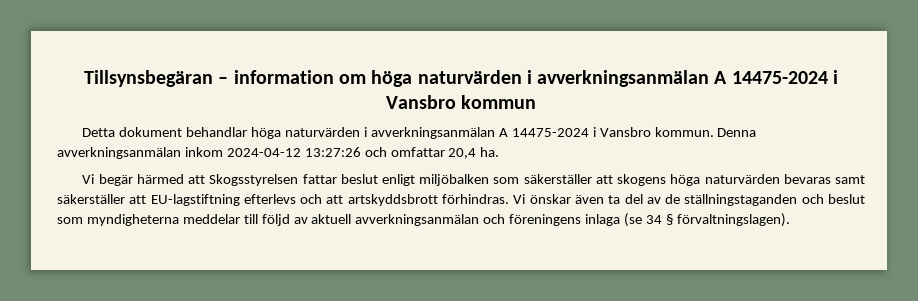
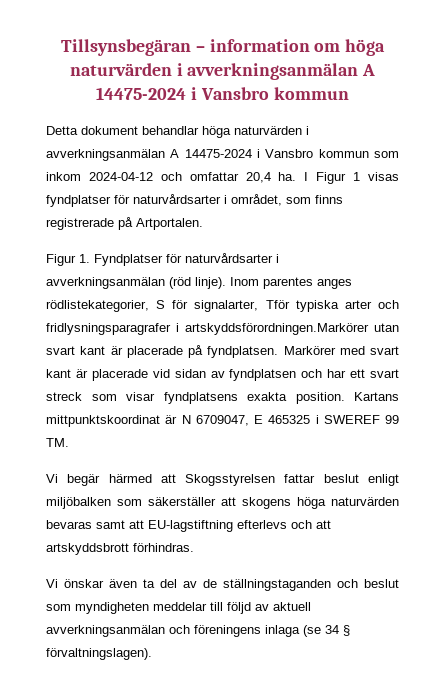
[654,127,757,137] [57,147,181,159] kommun. Denna avverkningsanmälan -> [318,149,399,158] kommun som
[304,147,361,157] 13:27:26 -> (153, 176) none
(500, 152) none -> [304,172,400,184] [46,194,343,207] [46,217,203,230] [46,253,279,266] [46,277,352,289] [46,300,399,312] [46,323,399,335] [46,345,399,358] [46,369,399,381] [46,392,399,404] [46,415,399,427] [46,438,69,447] I Figur 1 visas fyndplatser för naturvårdsarter i området, som finns registrerade på Artportalen. // Figur 1. Fyndplatser för naturvårdsarter i avverkningsanmälan (röd linje). Inom parentes anges rödlistekategorier, S för signalarter, Tför typiska arter och fridlysningsparagrafer i artskyddsförordningen.Markörer utan svart kant är placerade på fyndplatsen. Markörer med svart kant är placerade vid sidan av fyndplatsen och har ett svart streck som visar fyndplatsens exakta position. Kartans mittpunktskoordinat är N 6709047, E 465325 i SWEREF 99 TM.
[57,194,125,204] säkerställer -> (125, 524) none
(510, 199) none -> (194, 547) //
[86,214,179,226] myndigheterna -> [75,602,149,614] myndigheten

